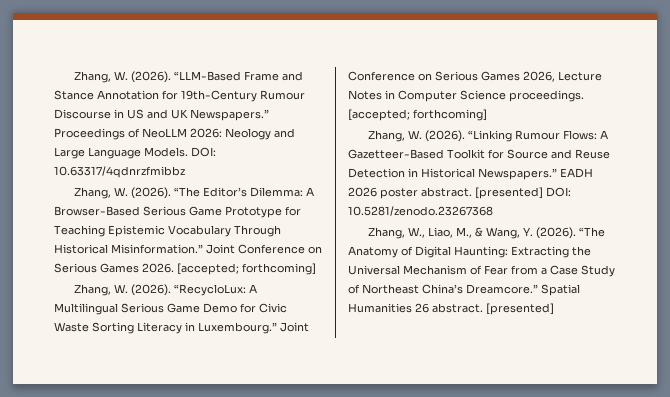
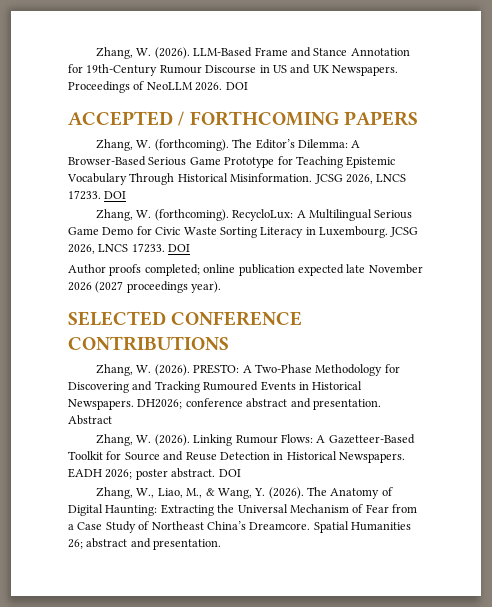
[73,71,241,83] Zhang, W. (2026). “LLM-Based -> [96,47,253,59] Zhang, W. (2026). LLM-Based
[190,109,269,121] Newspapers.” -> [332,65,398,76] Newspapers.
[190,128,295,140] [54,147,216,159] [54,166,185,178] [73,187,200,199] 2026: Neology and Large Language Models. DOI: 10.63317/4qdnrzfmibbz // Zhang, W. (2026). “The -> [195,82,248,91] [68,111,418,126] [96,139,253,151] 2026. DOI // ACCEPTED / FORTHCOMING PAPERS // Zhang, W. (forthcoming). The
[111,244,322,254] [54,263,316,275] [73,284,246,296] Misinformation.” Joint Conference on Serious Games 2026. [accepted; forthcoming] // Zhang, W. (2026). “RecycloLux: -> [230,173,407,184] [68,190,127,200] [96,209,294,221] Misinformation. JCSG 2026, LNCS 17233. DOI // Zhang, W. (forthcoming). RecycloLux:
[198,322,309,334] [348,71,602,82] [348,90,584,102] [348,109,487,121] [367,130,512,142] Luxembourg.” Joint Conference on Serious Games 2026, Lecture Notes in Computer Science proceedings. [accepted; forthcoming] // Zhang, W. (2026). “Linking -> [319,226,419,238] [68,243,191,254] [68,264,423,276] [68,281,222,293] [68,311,303,326] [68,336,229,351] [96,364,400,376] [68,381,363,393] [68,398,381,410] [68,415,112,425] [96,434,233,446] Luxembourg. JCSG 2026, LNCS 17233. DOI // Author proofs completed; online publication expected late November 2026 (2027 proceedings year). // SELECTED CONFERENCE CONTRIBUTIONS // Zhang, W. (2026). PRESTO: A Two-Phase Methodology for Discovering and Tracking Rumoured Events in Historical Newspapers. DH2026; conference abstract and presentation. Abstract // Zhang, W. (2026). Linking
[478,168,593,180] [348,187,571,199] [348,206,493,216] Newspapers.” EADH 2026 poster abstract. [presented] DOI: 10.5281/zenodo.23267368 -> [339,452,405,463] [68,468,241,480] Newspapers. EADH 2026; poster abstract. DOI
[578,227,605,237] “The -> [307,487,328,496] The
[466,284,538,294] Dreamcore.” -> [249,522,311,530] Dreamcore.
[415,303,554,315] 26 abstract. [presented] -> [68,538,222,550] 26; abstract and presentation.

